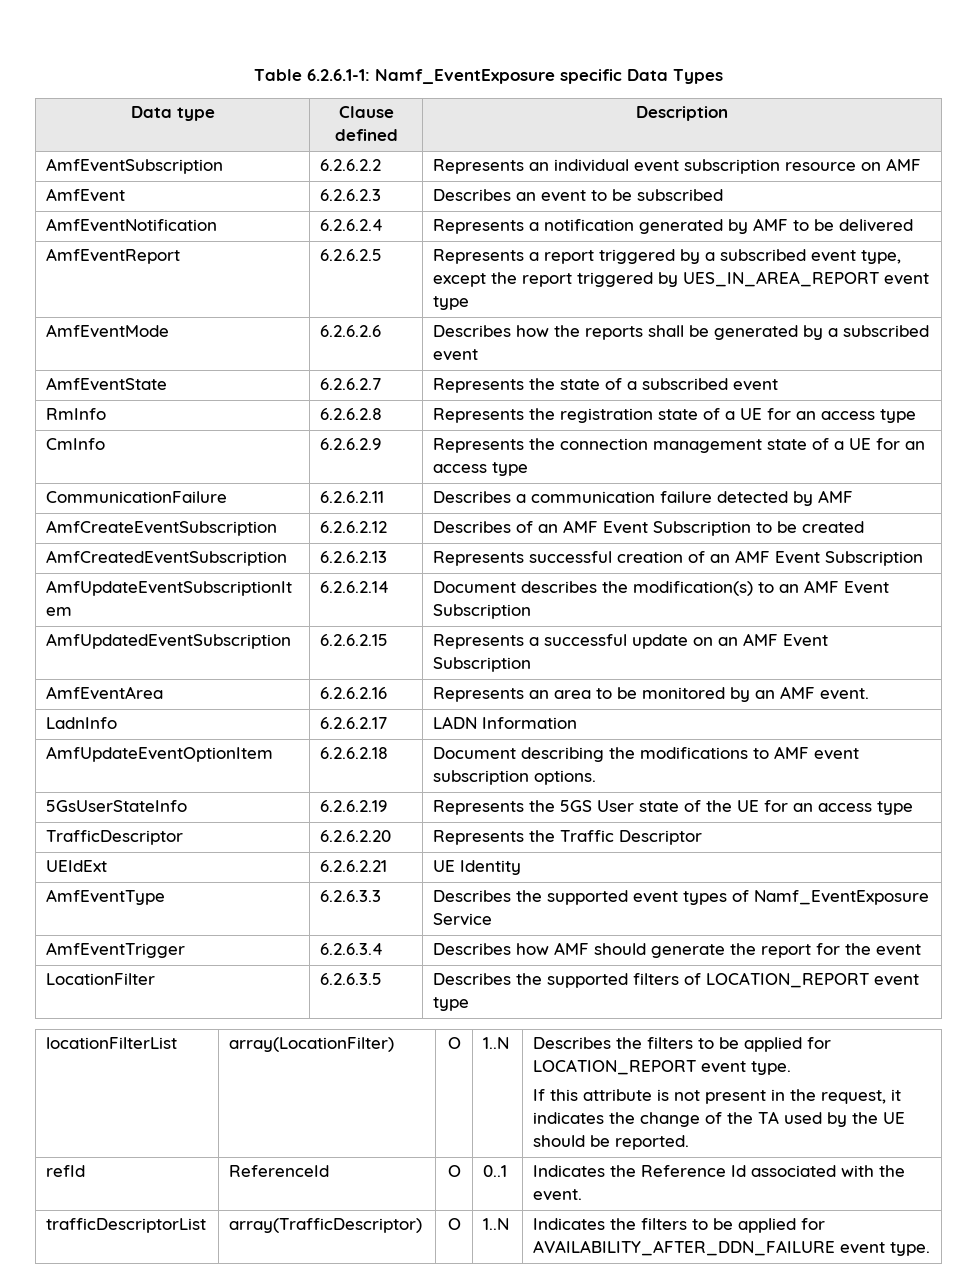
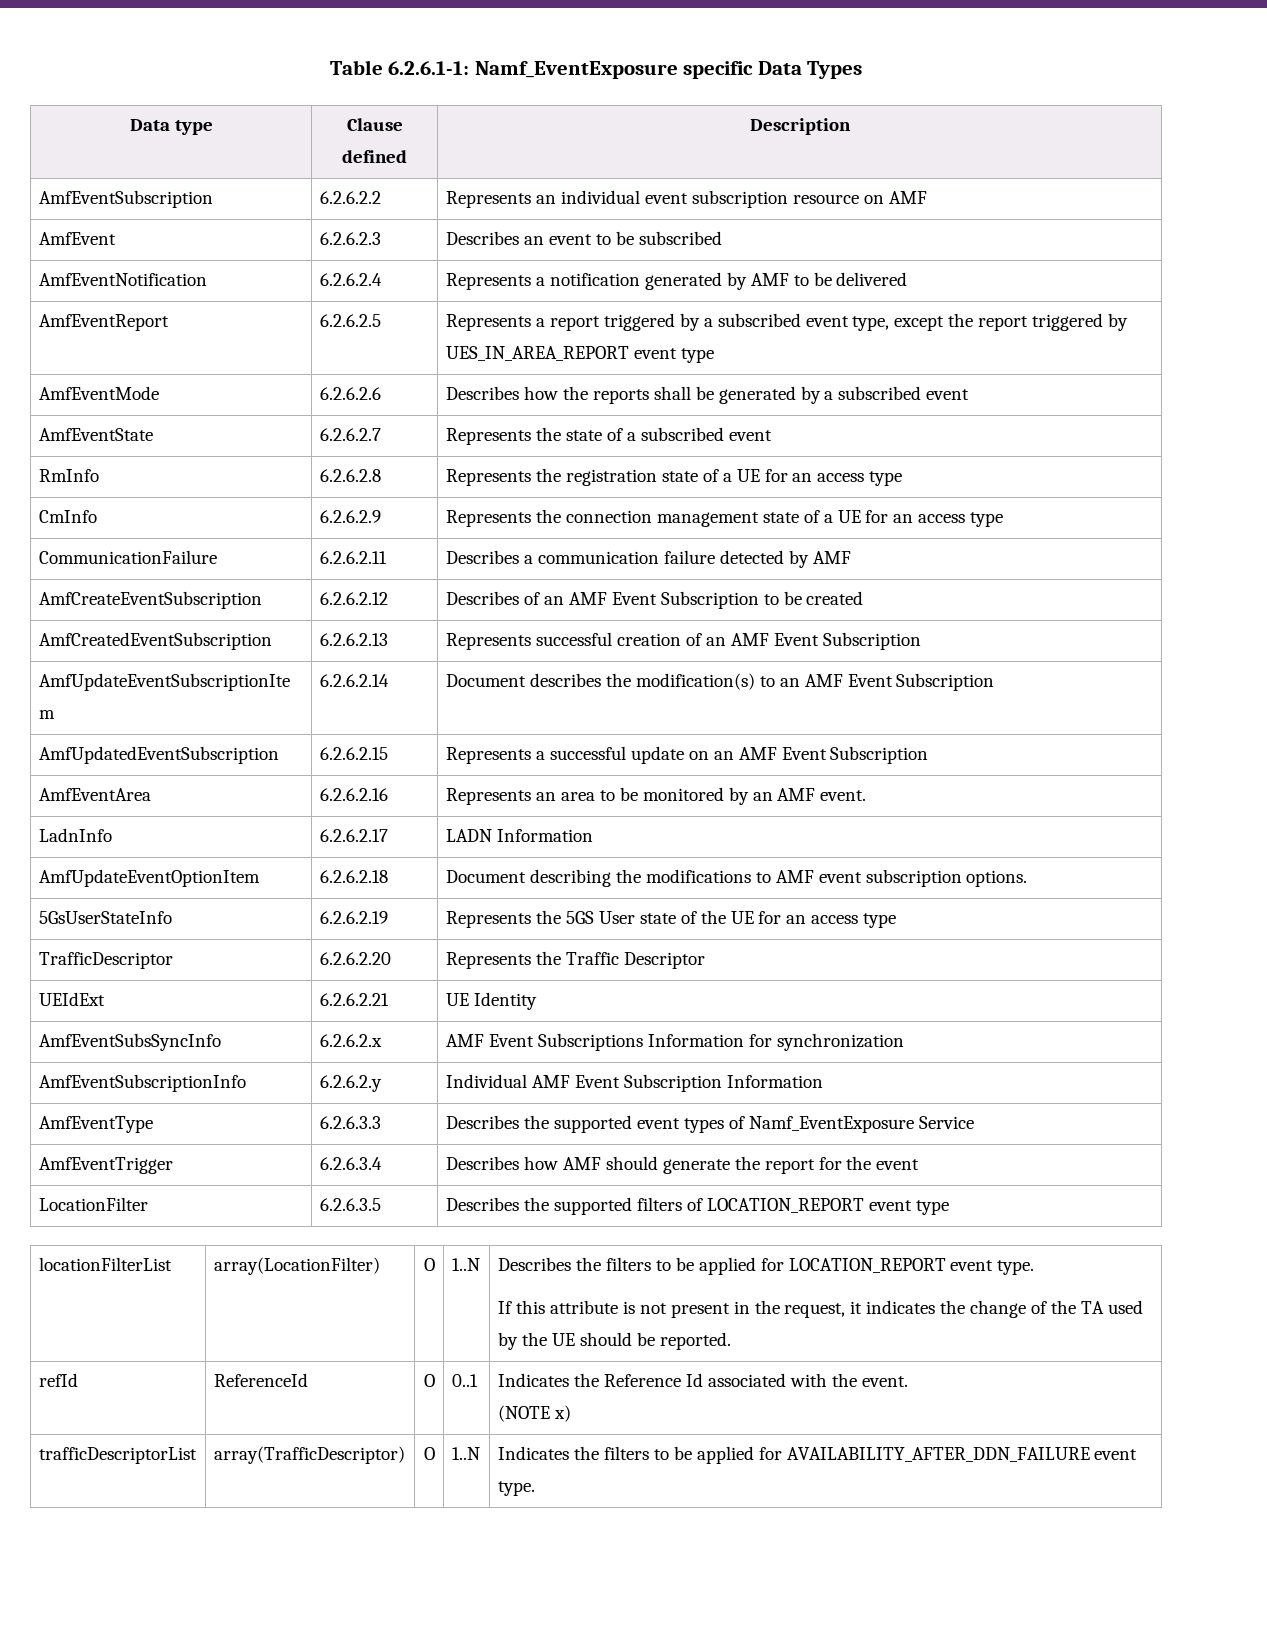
(522, 867) none -> [38,1033,221,1051] [319,1034,382,1047] [445,1033,904,1051] [38,1074,246,1092] [319,1075,382,1092] [445,1074,823,1092] // AmfEventSubsSyncInfo | 6.2.6.2.x | AMF Event Subscriptions Information for synchronization // AmfEventSubscriptionInfo | 6.2.6.2.y | Individual AMF Event Subscription Information
(583, 1195) none -> [497,1405,571,1422] // (NOTE x)

